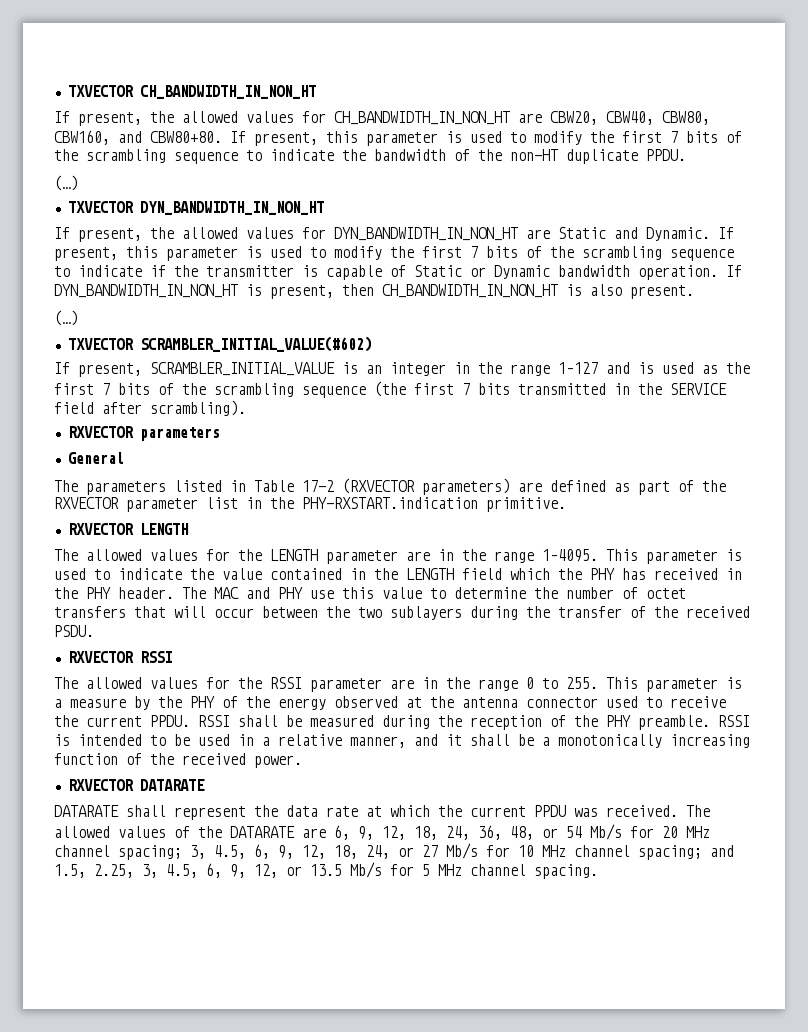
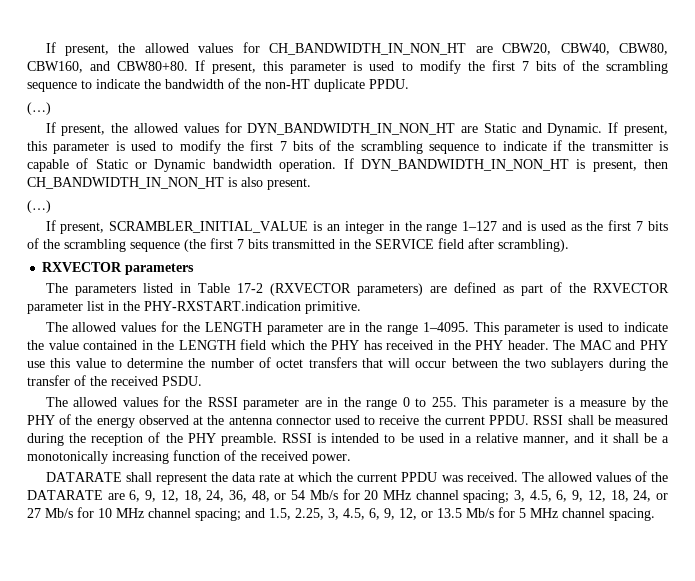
[67,85,316,99] TXVECTOR CH_BANDWIDTH_IN_NON_HT // -> (45, 47) none
[67,201,324,215] // TXVECTOR DYN_BANDWIDTH_IN_NON_HT -> (51, 108) none
[67,336,372,352] // TXVECTOR SCRAMBLER_INITIAL_VALUE(#602) -> (51, 206) none
[67,452,124,464] // General -> (195, 269) none
[67,523,189,535] // RXVECTOR LENGTH -> (361, 307) none
[67,651,172,663] // RXVECTOR RSSI -> (202, 381) none
[67,779,205,791] // RXVECTOR DATARATE -> (351, 459) none

